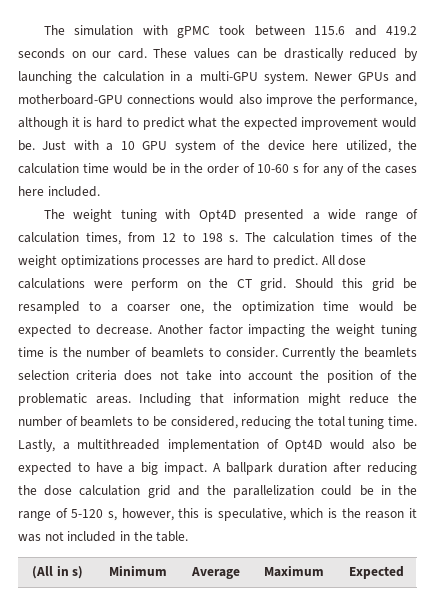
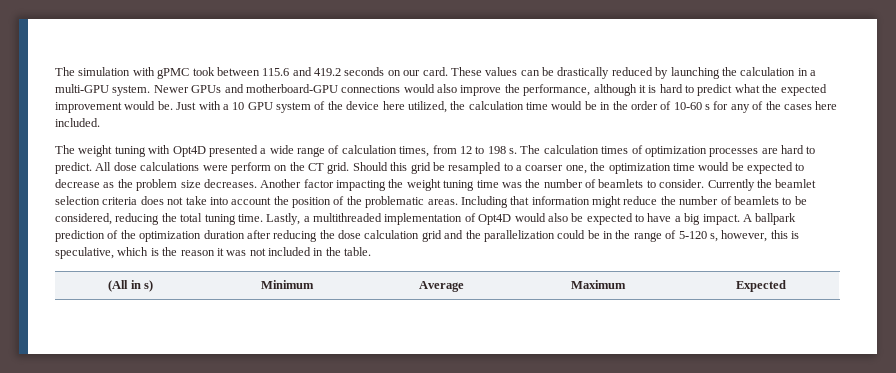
[397,232,417,242] [18,255,139,268] the weight optimizations -> [644,146,707,157] optimization
[95,324,152,335] decrease. -> [55,179,257,191] decrease as the problem size decreases.
[48,347,58,357] is -> [501,182,522,188] was
[364,347,418,358] beamlets -> [775,179,817,188] beamlet
(273, 468) none -> [55,230,202,242] prediction of the optimization

